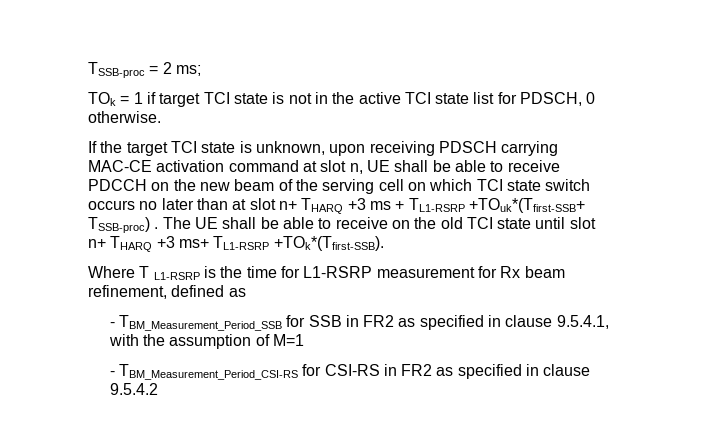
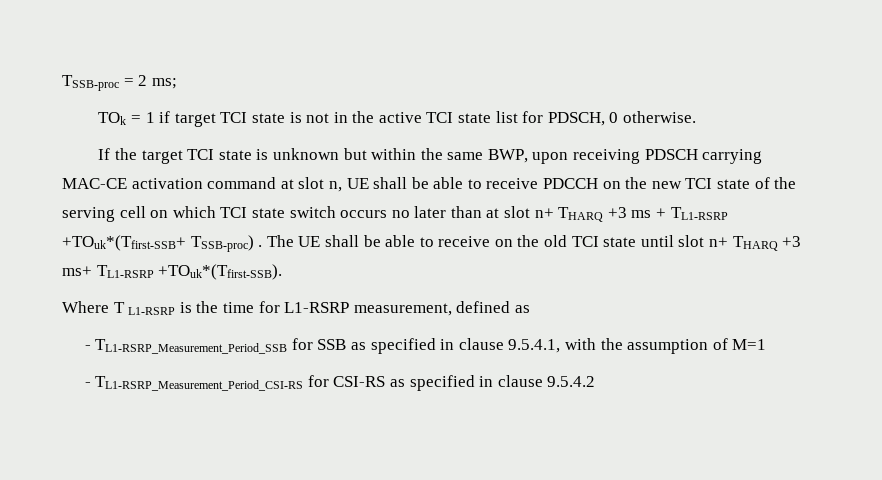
[255,141,325,155] unknown, -> [272,148,528,163] unknown but within the same BWP,
[234,179,275,191] beam -> [685,178,751,189] TCI state
[273,236,384,251] +TOk*(Tfirst-SSB). -> [158,264,283,280] +TOuk*(Tfirst-SSB).
[376,266,565,278] [88,285,167,299] measurement for Rx beam refinement, -> [353,303,452,316] measurement,
[118,315,282,331] TBM_Measurement_Period_SSB -> [95,339,288,354] TL1-RSRP_Measurement_Period_SSB
[345,315,395,327] in FR2 -> (347, 344) none
[118,364,298,380] TBM_Measurement_Period_CSI-RS -> [95,376,304,391] TL1-RSRP_Measurement_Period_CSI-RS
[383,364,433,376] in FR2 -> (386, 381) none

